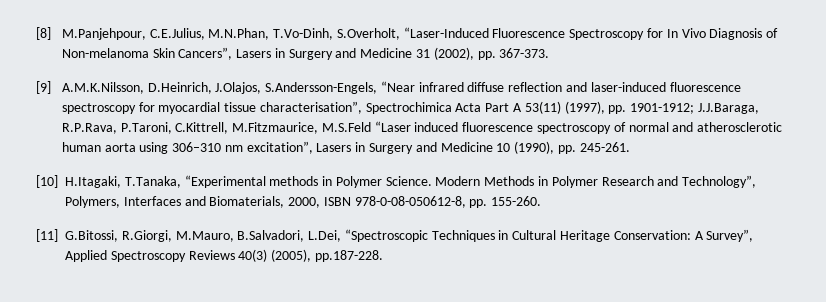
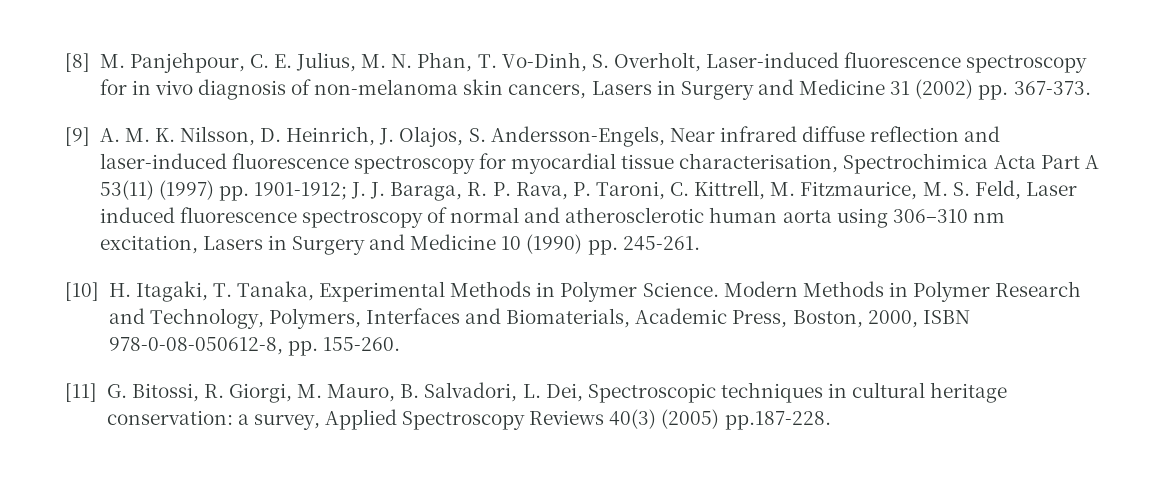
[61,27,779,40] [61,47,233,60] M.Panjehpour, C.E.Julius, M.N.Phan, T.Vo-Dinh, S.Overholt, “Laser-Induced Fluorescence Spectroscopy for In Vivo Diagnosis of Non-melanoma Skin Cancers”, -> [99,52,1088,73] [99,79,587,100] M. Panjehpour, C. E. Julius, M. N. Phan, T. Vo-Dinh, S. Overholt, Laser-induced fluorescence spectroscopy for in vivo diagnosis of non-melanoma skin cancers,
[433,47,474,60] (2002), -> [915,79,974,99] (2002)
[61,81,415,94] A.M.K.Nilsson, D.Heinrich, J.Olajos, S.Andersson-Engels, “Near -> [99,126,715,147] A. M. K. Nilsson, D. Heinrich, J. Olajos, S. Andersson-Engels, Near
[259,101,362,114] characterisation”, -> [679,153,839,173] characterisation,
[564,101,605,114] (1997), -> [158,180,214,200] (1997)
[697,103,759,114] [61,121,411,134] J.J.Baraga, R.P.Rava, P.Taroni, C.Kittrell, M.Fitzmaurice, M.S.Feld “Laser -> [351,180,1077,201] J. J. Baraga, R. P. Rava, P. Taroni, C. Kittrell, M. Fitzmaurice, M. S. Feld, Laser
[246,141,313,154] excitation”, -> [99,235,198,254] excitation,
[514,141,555,154] (1990), -> [526,234,583,254] (1990)
[65,175,319,188] H.Itagaki, T.Tanaka, “Experimental methods -> [108,281,532,302] H. Itagaki, T. Tanaka, Experimental Methods
[682,175,757,188] Technology”, -> [149,308,264,329] Technology,
(285, 202) none -> [635,308,863,328] Academic Press, Boston,
[65,229,754,242] G.Bitossi, R.Giorgi, M.Mauro, B.Salvadori, L.Dei, “Spectroscopic Techniques in Cultural Heritage Conservation: A Survey”, -> [106,382,1008,403] [106,410,320,430] G. Bitossi, R. Giorgi, M. Mauro, B. Salvadori, L. Dei, Spectroscopic techniques in cultural heritage conservation: a survey,
[271,249,312,262] (2005), -> [661,409,720,429] (2005)

